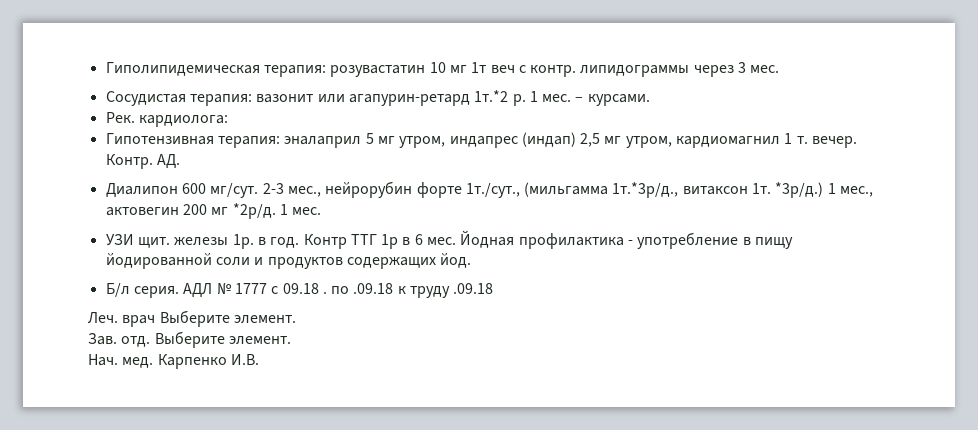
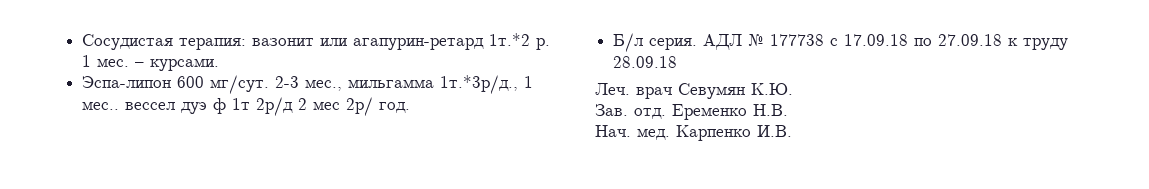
[105,62,780,77] Гиполипидемическая терапия: розувастатин 10 мг 1т веч с контр. липидограммы через 3 мес. // -> (82, 42) none
[105,112,228,127] [105,132,858,148] [105,154,180,169] [105,181,874,198] [105,203,322,219] [105,230,794,249] [105,253,472,269] [105,283,394,298] Рек. кардиолога: // Гипотензивная терапия: эналаприл 5 мг утром, индапрес (индап) 2,5 мг утром, кардиомагнил 1 т. вечер. Контр. АД. // Диалипон 600 мг/сут. 2-3 мес., нейрорубин форте 1т./сут., (мильгамма 1т.*3р/д., витаксон 1т. *3р/д.) 1 мес., актовегин 200 мг *2р/д. 1 мес. // УЗИ щит. железы 1р. в год. Контр ТТГ 1р в 6 мес. Йодная профилактика - употребление в пищу йодированной соли и продуктов содержащих йод. // Б/л серия. АДЛ № 1777 с 09.18 . по .09.18 -> [82,75,534,94] [82,97,411,116] [613,33,1003,52] Эспа-липон 600 мг/сут. 2-3 мес., мильгамма 1т.*3р/д., 1 мес.. вессел дуэ ф 1т 2р/д 2 мес 2р/ год. // Б/л серия. АДЛ № 177738 с 17.09.18 по 27.09.18
[453,283,494,294] .09.18 -> [613,56,678,68] 28.09.18
[159,310,296,327] Выберите элемент. -> [678,83,793,99] Севумян К.Ю.
[154,331,291,348] Выберите элемент. -> [672,104,788,120] Еременко Н.В.

